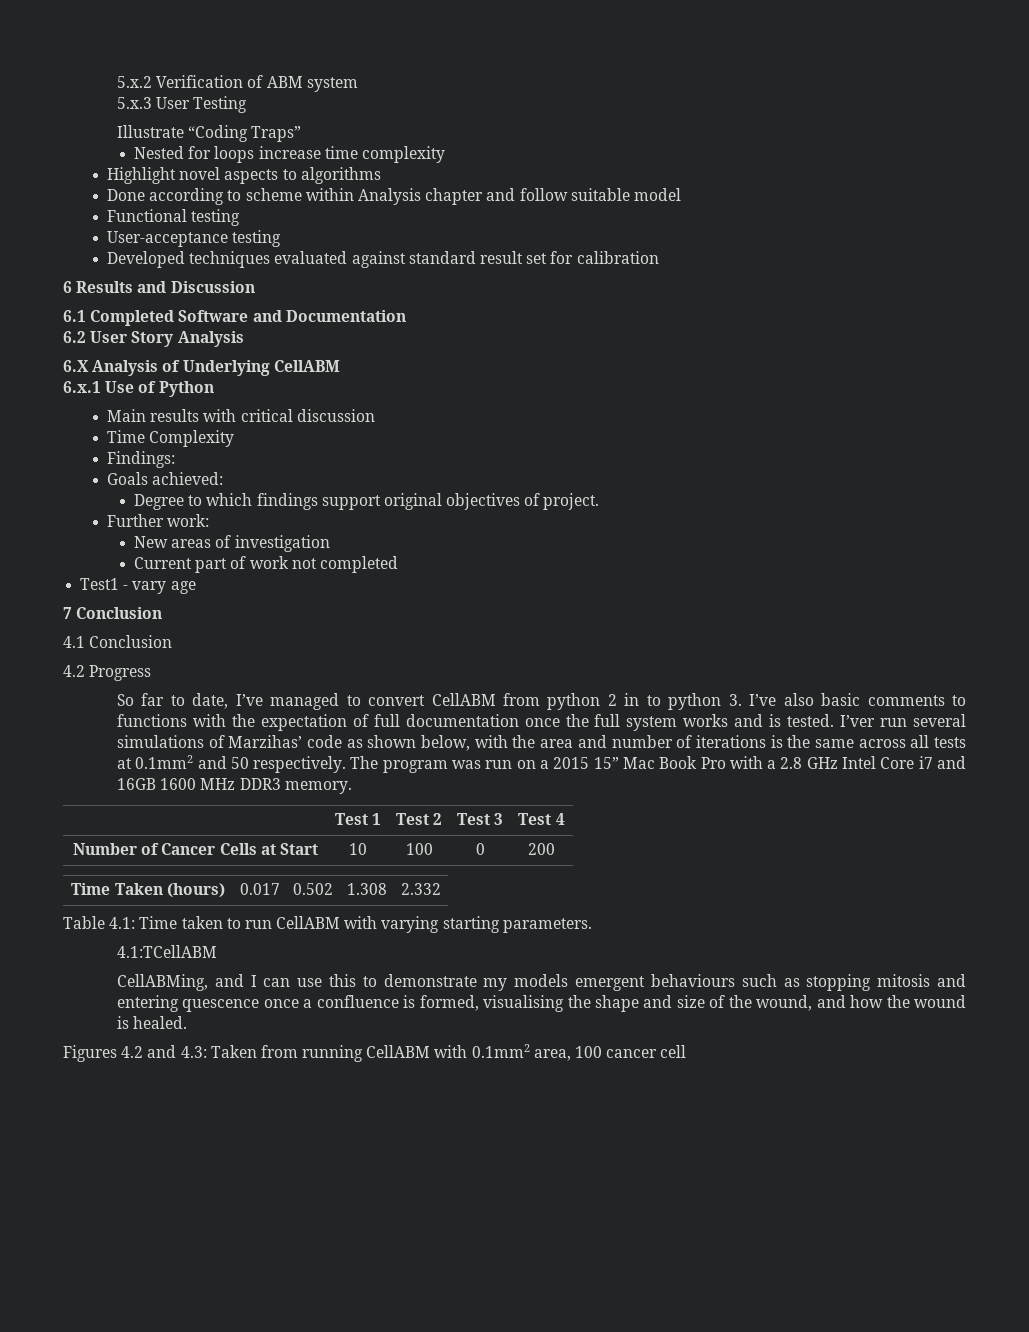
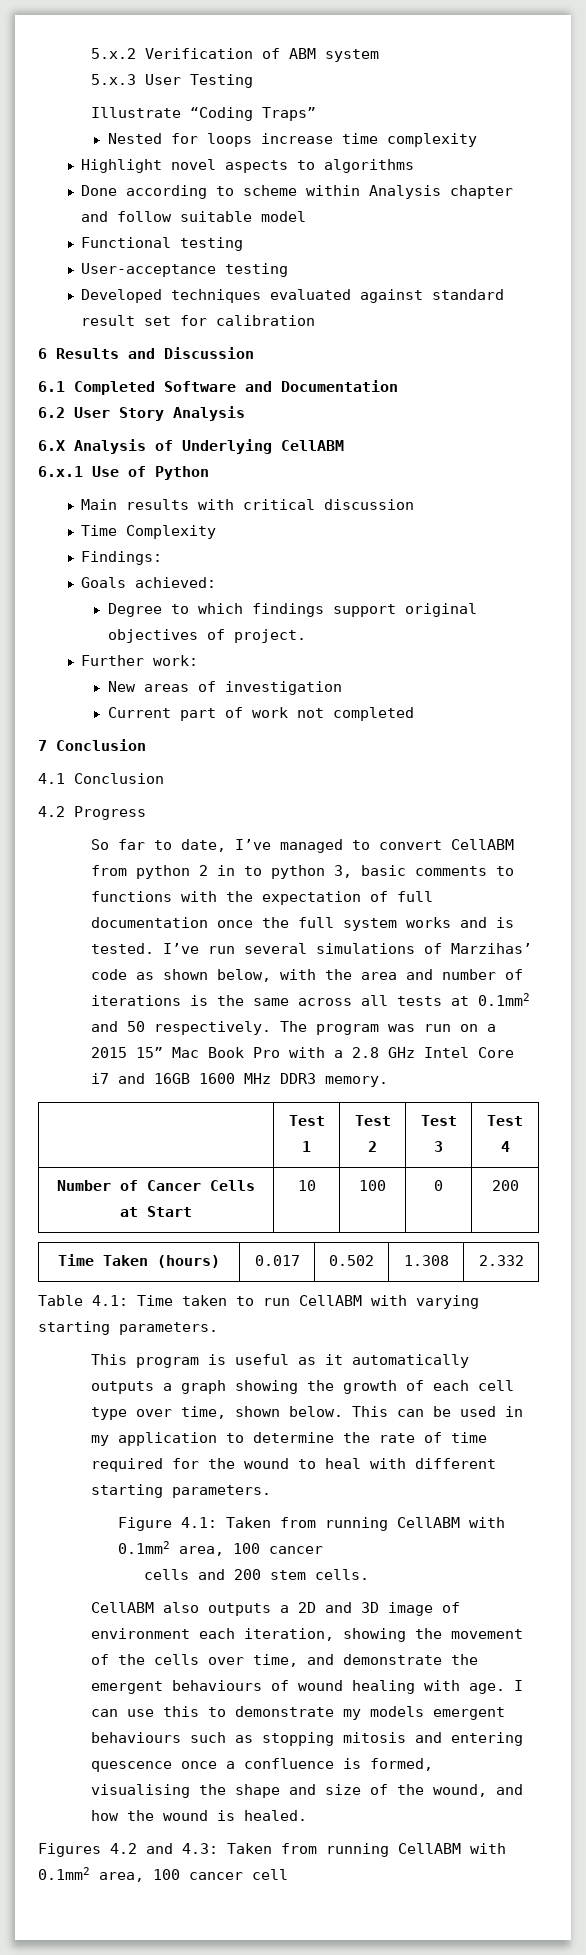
[80,578,196,594] // Test1 - vary age -> (414, 714) none
[728,693,814,706] 3. I’ve also -> [334,865,353,878] 3,
[840,715,876,727] I’ver -> [163,943,200,954] I’ve
[116,945,217,958] [116,974,244,991] 4.1:TCellABM // CellABMing, and -> [91,1354,470,1368] [91,1380,515,1394] [91,1406,524,1420] [91,1432,488,1446] [91,1458,497,1472] [91,1484,272,1498] [117,1517,505,1531] [117,1541,323,1556] [144,1569,370,1580] [91,1602,461,1616] [91,1628,524,1642] [91,1654,479,1667] [91,1680,506,1694] This program is useful as it automatically outputs a graph showing the growth of each cell type over time, shown below. This can be used in my application to determine the rate of time required for the wound to heal with different starting parameters. // Figure 4.1: Taken from running CellABM with 0.1mm2 area, 100 cancer // cells and 200 stem cells. // CellABM also outputs a 2D and 3D image of environment each iteration, showing the movement of the cells over time, and demonstrate the emergent behaviours of wound healing with age.

